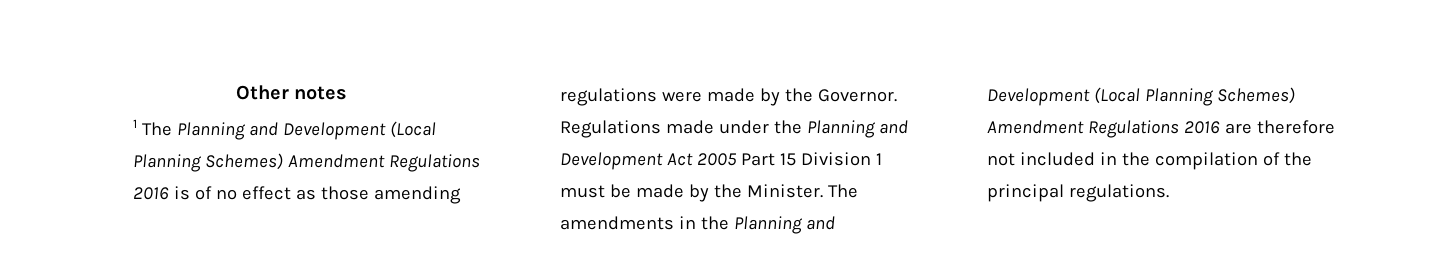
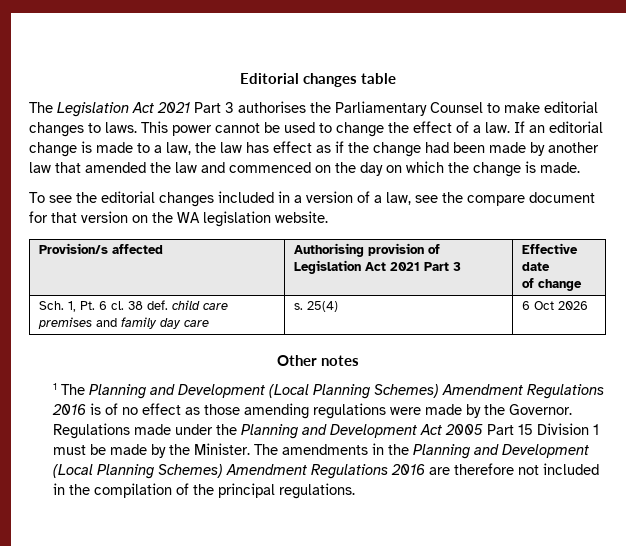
(235, 92) none -> [239,73,396,87] [29,101,598,117] [29,121,603,137] [29,141,599,157] [29,161,580,177] [29,191,595,207] [29,211,328,227] [39,243,164,254] [294,243,441,257] [294,260,462,274] [522,243,579,254] [522,262,551,271] [522,278,583,291] [39,300,229,312] [38,317,210,329] [294,301,339,312] [522,301,589,310] Editorial changes table // The Legislation Act 2021 Part 3 authorises the Parliamentary Counsel to make editorial changes to laws. This power cannot be used to change the effect of a law. If an editorial change is made to a law, the law has effect as if the change had been made by another law that amended the law and commenced on the day on which the change is made. // To see the editorial changes included in a version of a law, see the compare document for that version on the WA legislation website. // Provision/s affected | Authorising provision of Legislation Act 2021 Part 3 | Effective date // of change // Sch. 1, Pt. 6 cl. 38 def. child care premises and family day care | s. 25(4) | 6 Oct 2026 //

